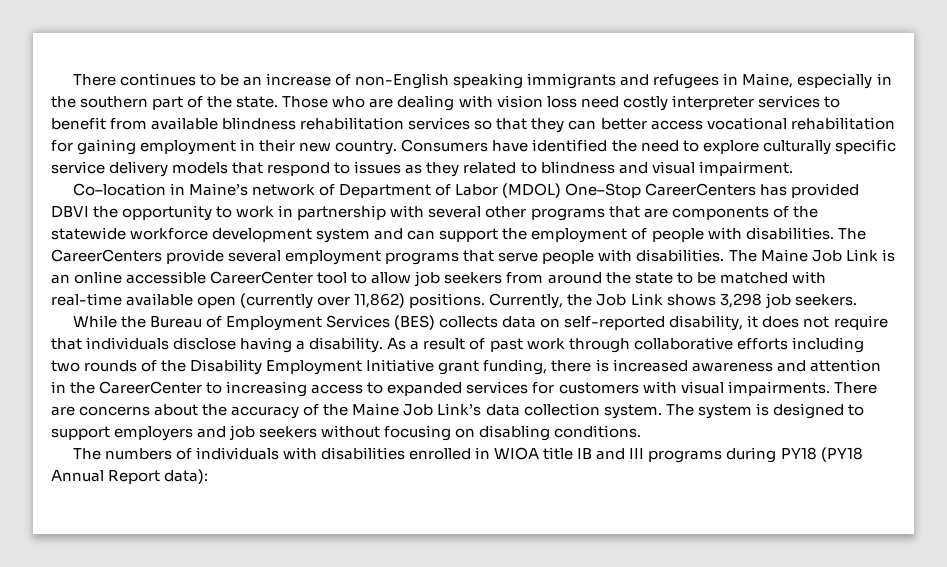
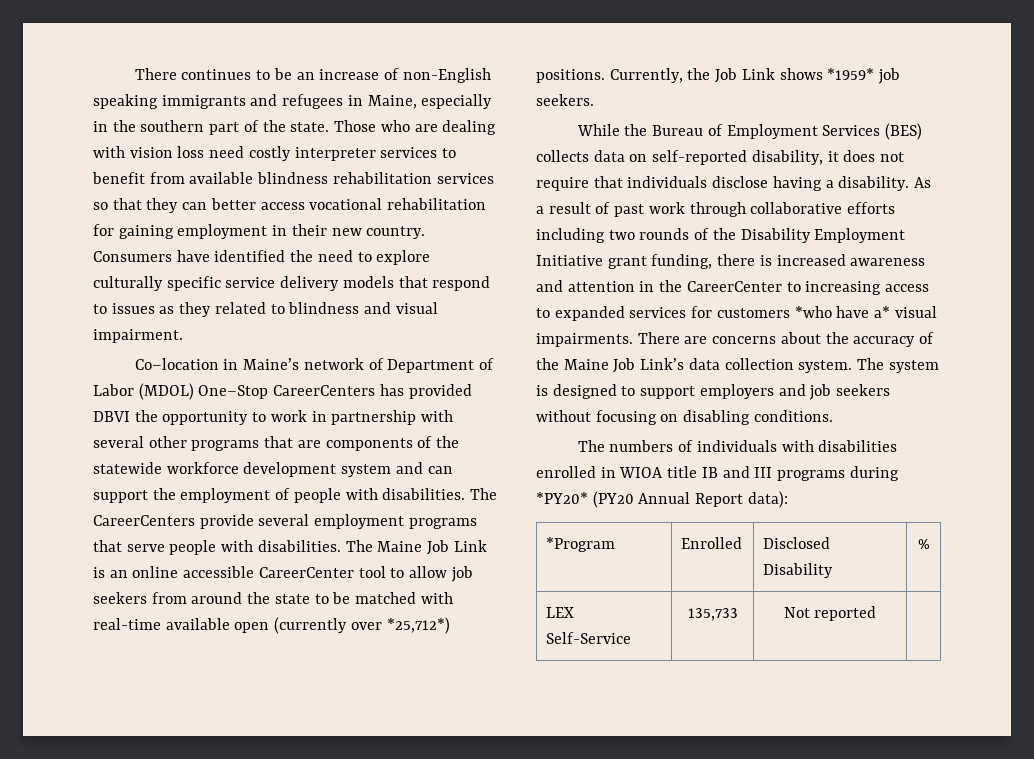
[354,293,406,308] 11,862) -> [386,617,450,634] *25,712*)
[719,293,762,308] 3,298 -> [827,68,875,80] *1959*
[642,381,677,394] with -> [794,306,891,318] *who have a*
[780,447,863,462] PY18 (PY18 -> [536,491,634,508] *PY20* (PY20
(209, 476) none -> [546,537,616,552] [681,537,743,549] [763,537,831,549] [763,563,834,578] [917,539,930,549] [546,607,575,618] [546,632,632,644] [687,608,738,621] [783,606,877,621] // *Program | Enrolled | Disclosed Disability | % // LEX Self-Service | 135,733 | Not reported |

